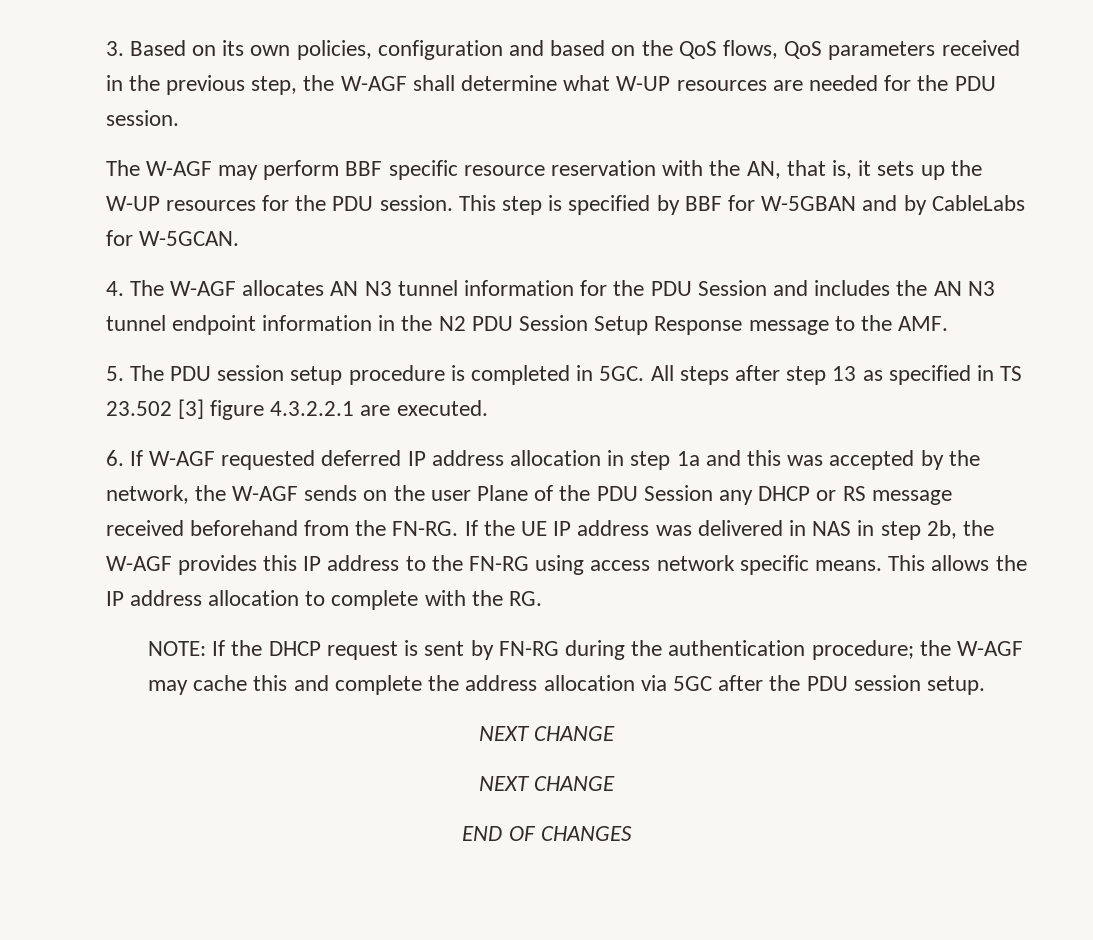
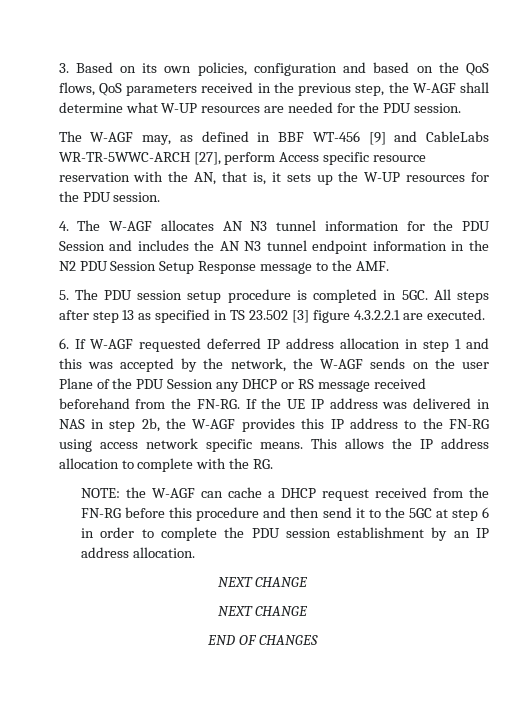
[217,160,383,180] may perform BBF -> [142,131,489,145] [58,152,320,165] may, as defined in BBF WT-456 [9] and CableLabs WR-TR-5WWC-ARCH [27], perform Access
[458,195,1025,215] [105,230,239,246] This step is specified by BBF for W-5GBAN and by CableLabs for W-5GCAN. -> (161, 197) none
[676,451,700,466] 1a -> [455,339,462,349] 1
[212,640,1023,660] [148,675,985,695] If the DHCP request is sent by FN-RG during the authentication procedure; the W-AGF may cache this and complete the address allocation via 5GC after the PDU session setup. -> [126,487,490,501] [81,507,489,521] [81,527,489,541] [81,547,196,558] the W-AGF can cache a DHCP request received from the FN-RG before this procedure and then send it to the 5GC at step 6 in order to complete the PDU session establishment by an IP address allocation.

